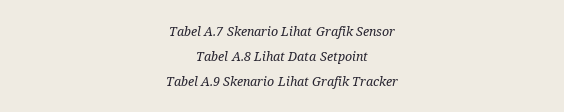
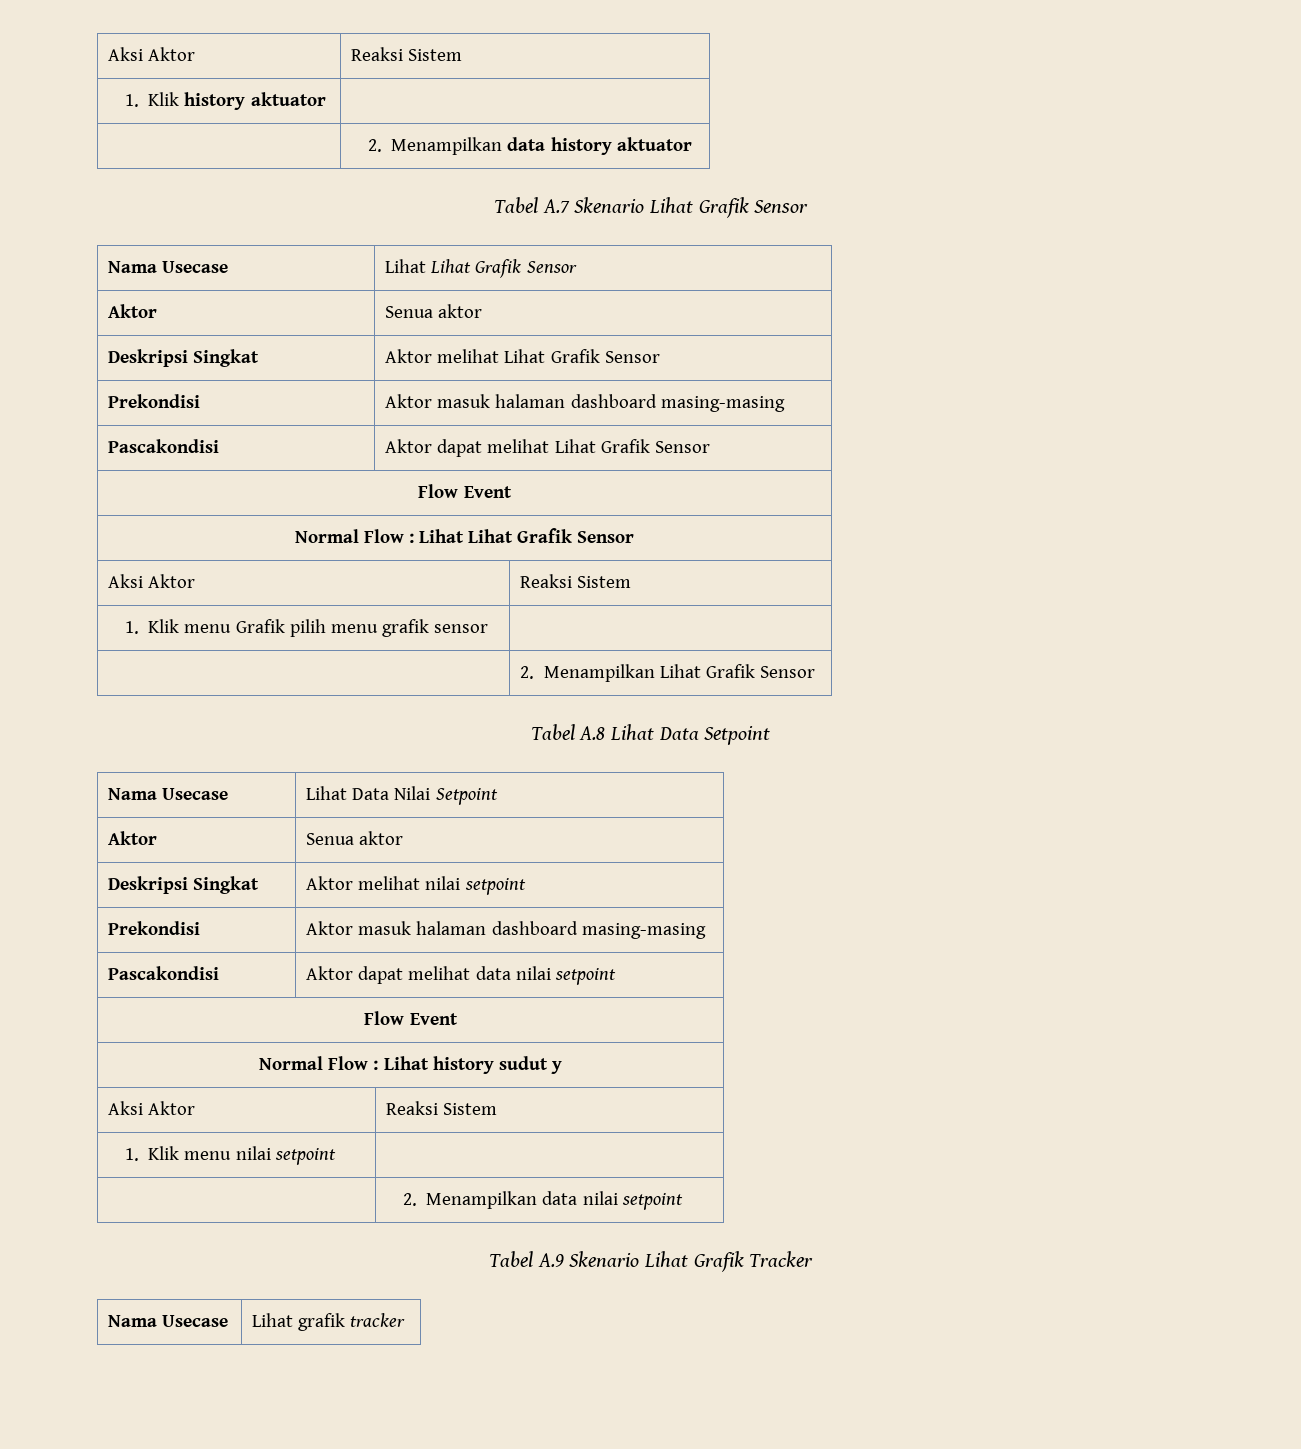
(169, 31) none -> [108,47,196,61] [351,47,463,61] [124,92,326,110] [367,137,692,155] Aksi Aktor | Reaksi Sistem // 1. Klik history aktuator | // | 2. Menampilkan data history aktuator //
(395, 31) none -> [108,261,229,273] [385,259,577,278] [108,304,158,318] [385,304,483,318] [108,349,260,367] [385,349,660,363] [108,394,201,408] [385,394,785,412] [108,439,220,453] [385,439,710,457] [418,484,512,498] [294,528,635,543] [108,574,196,588] [520,574,632,588] [124,619,489,637] [520,664,816,682] // Nama Usecase | Lihat Lihat Grafik Sensor // Aktor | Senua aktor // Deskripsi Singkat | Aktor melihat Lihat Grafik Sensor // Prekondisi | Aktor masuk halaman dashboard masing-masing // Pascakondisi | Aktor dapat melihat Lihat Grafik Sensor // Flow Event // Normal Flow : Lihat Lihat Grafik Sensor // Aksi Aktor | Reaksi Sistem // 1. Klik menu Grafik pilih menu grafik sensor | // | 2. Menampilkan Lihat Grafik Sensor
(368, 57) none -> [108,788,229,800] [306,786,498,805] [108,831,158,845] [306,831,404,845] [108,876,260,894] [306,876,526,895] [108,921,201,935] [306,921,706,939] [108,966,220,980] [306,966,616,985] [364,1011,458,1025] [259,1056,562,1074] [108,1101,196,1115] [386,1101,498,1115] [124,1146,336,1165] [402,1191,683,1210] // Nama Usecase | Lihat Data Nilai Setpoint // Aktor | Senua aktor // Deskripsi Singkat | Aktor melihat nilai setpoint // Prekondisi | Aktor masuk halaman dashboard masing-masing // Pascakondisi | Aktor dapat melihat data nilai setpoint // Flow Event // Normal Flow : Lihat history sudut y // Aksi Aktor | Reaksi Sistem // 1. Klik menu nilai setpoint | // | 2. Menampilkan data nilai setpoint
(399, 81) none -> [108,1315,229,1327] [252,1313,406,1331] // Nama Usecase | Lihat grafik tracker

